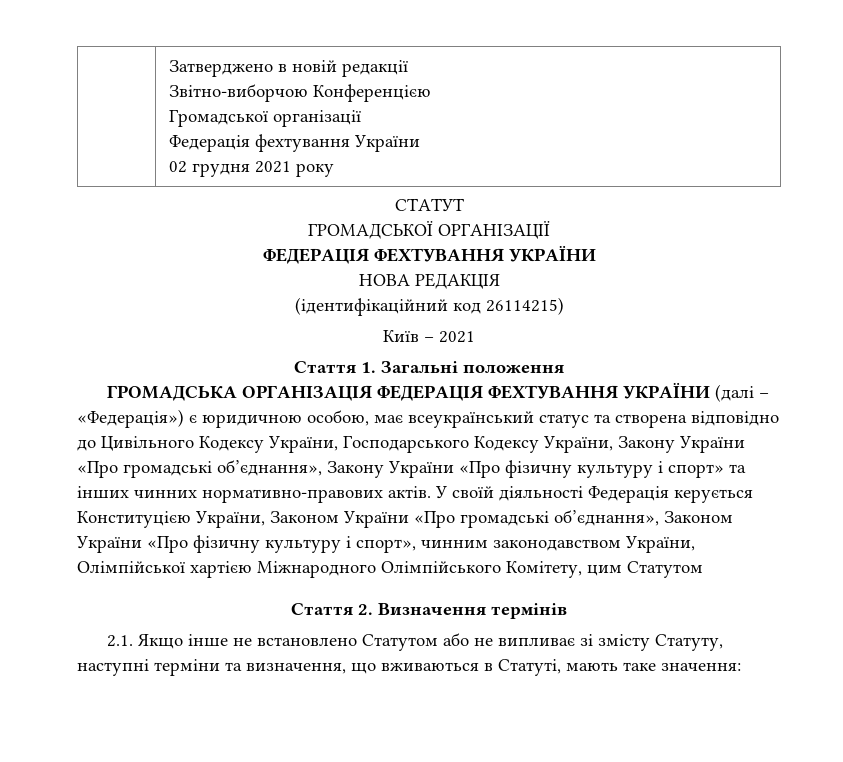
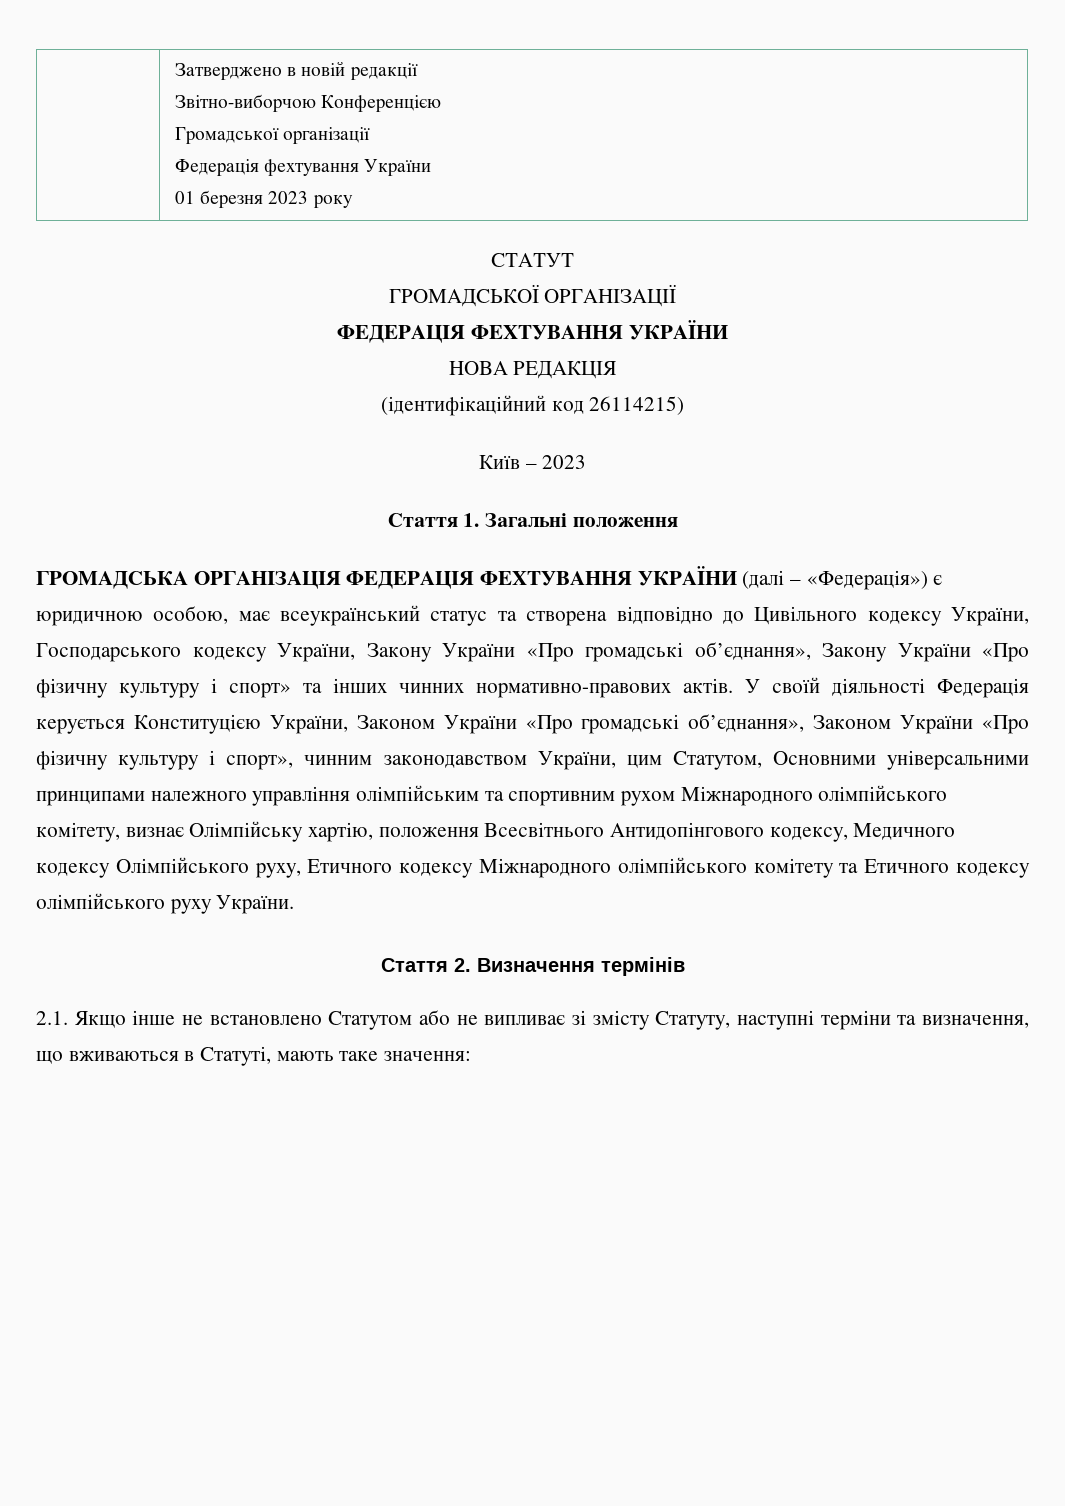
[168,161,291,177] 02 грудня 2021 -> [175,190,309,208] 01 березня 2023
[439,331,475,343] 2021 -> [542,455,587,469] 2023
[199,436,264,453] Кодексу -> [867,611,942,626] кодексу
[474,436,539,453] Кодексу -> [192,647,267,662] кодексу
[77,561,703,578] Олімпійської хартією Міжнародного Олімпійського Комітету, цим Статутом -> [626,750,1030,770] [36,785,948,806] [36,821,956,842] [36,857,1030,878] [36,893,295,914] цим Статутом, Основними універсальними принципами належного управління олімпійським та спортивним рухом Міжнародного олімпійського комітету, визнає Олімпійську хартію, положення Всесвітнього Антидопінгового кодексу, Медичного кодексу Олімпійського руху, Етичного кодексу Міжнародного олімпійського комітету та Етичного кодексу олімпійського руху України.

